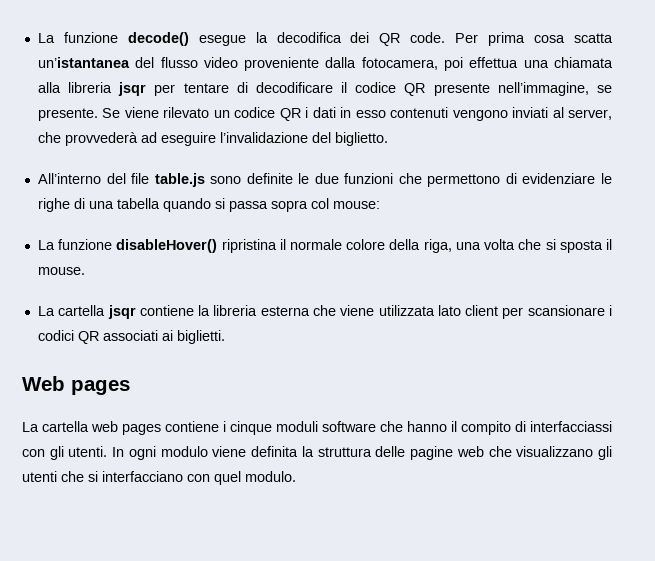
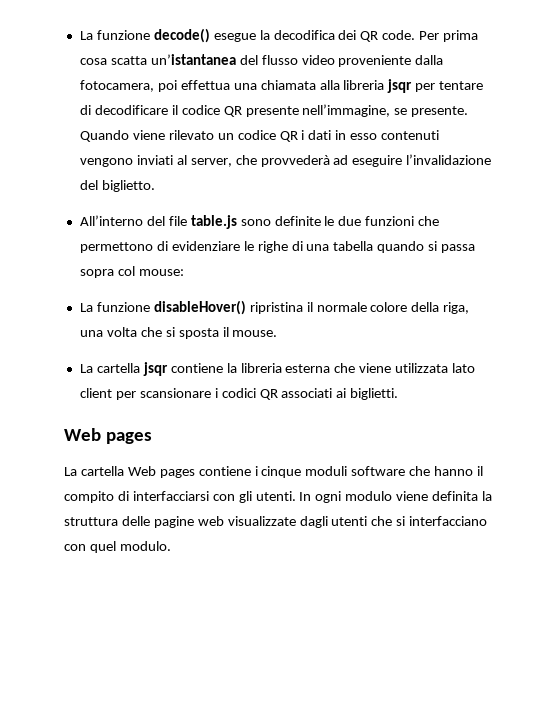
[102,108,121,118] Se -> [79,130,129,142] Quando
[91,421,118,432] web -> [127,466,156,476] Web
[530,421,612,432] interfacciassi -> [132,491,209,501] interfacciarsi
[488,446,613,460] che visualizzano gli -> [227,516,328,528] visualizzate dagli

